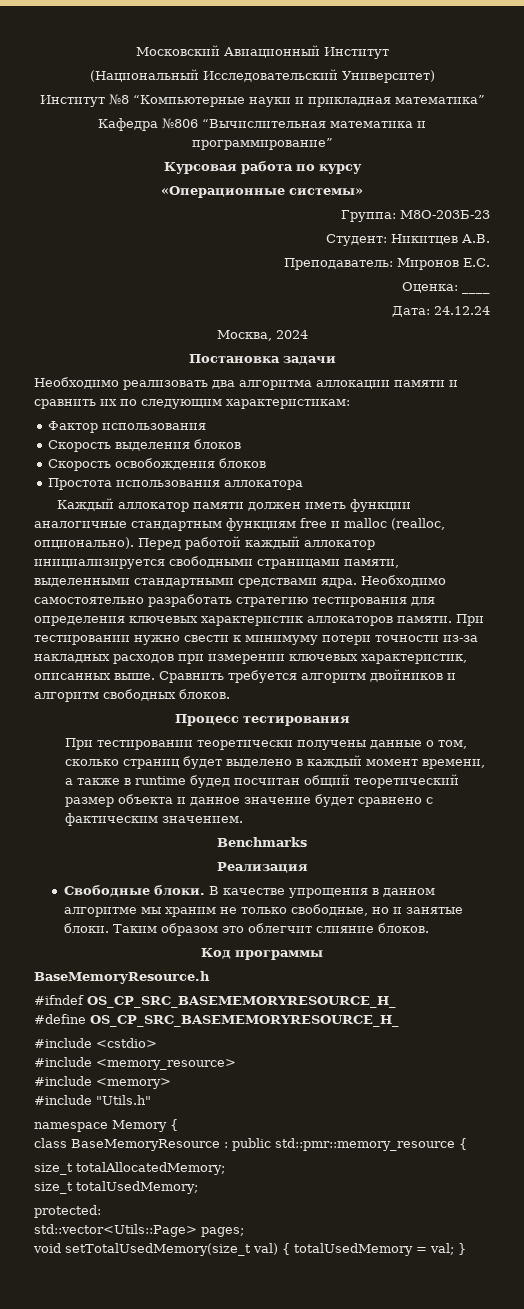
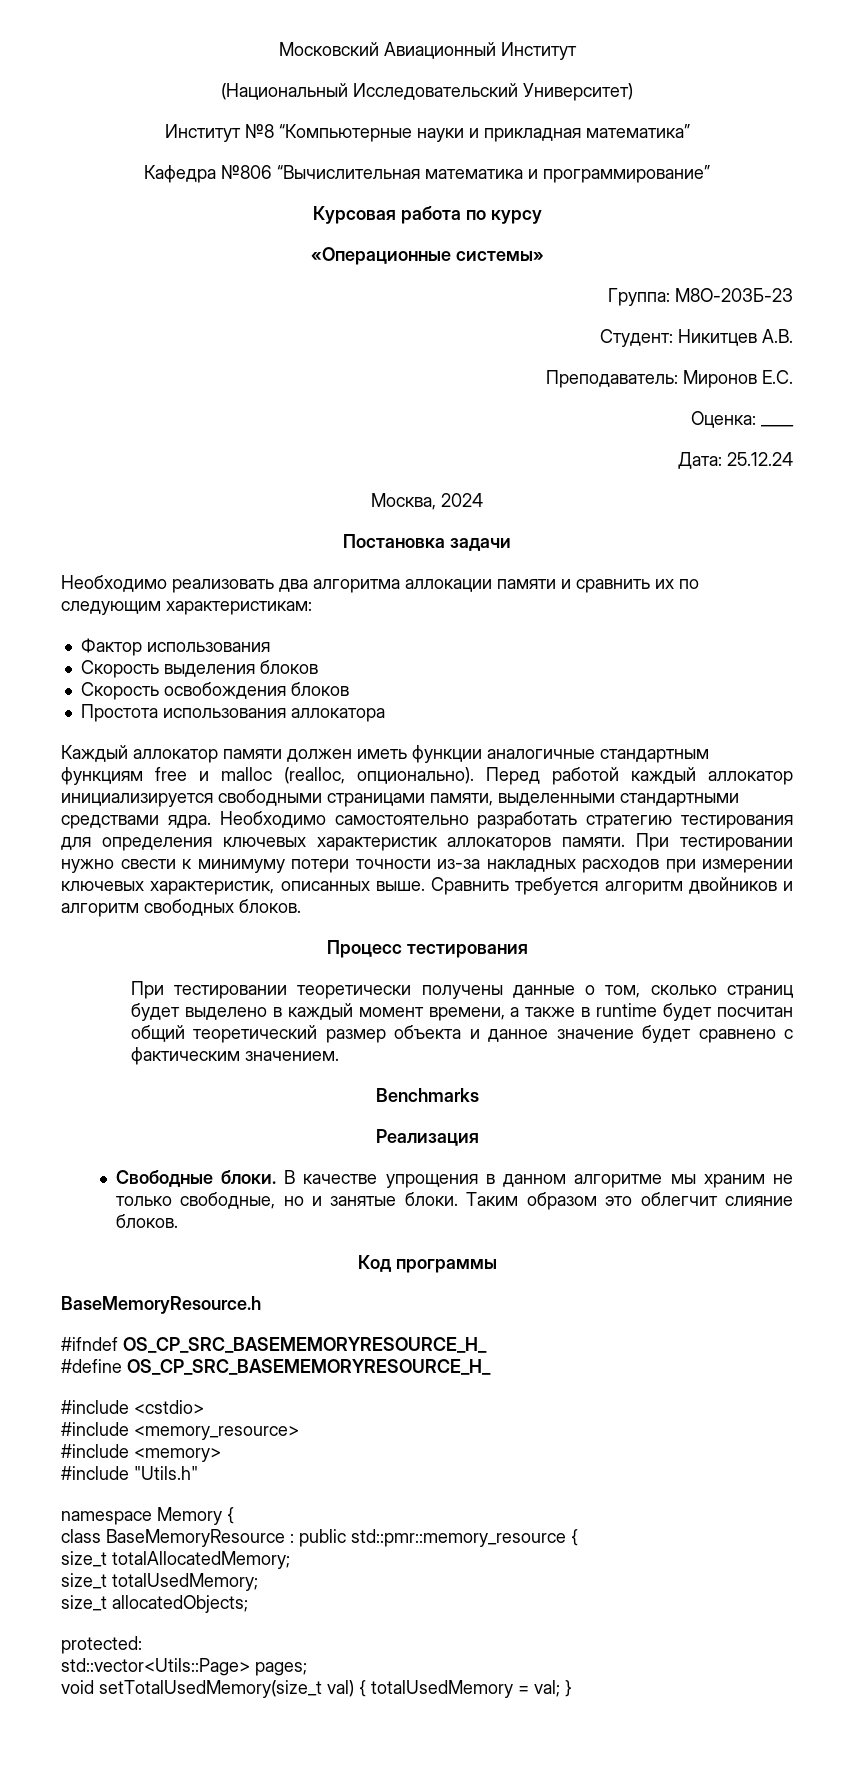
[434,306,490,315] 24.12.24 -> [727,452,793,466] 25.12.24
[190,775,231,788] будед -> [663,1003,713,1021] будет
(198, 1187) none -> [61,1595,248,1613] // size_t allocatedObjects;

